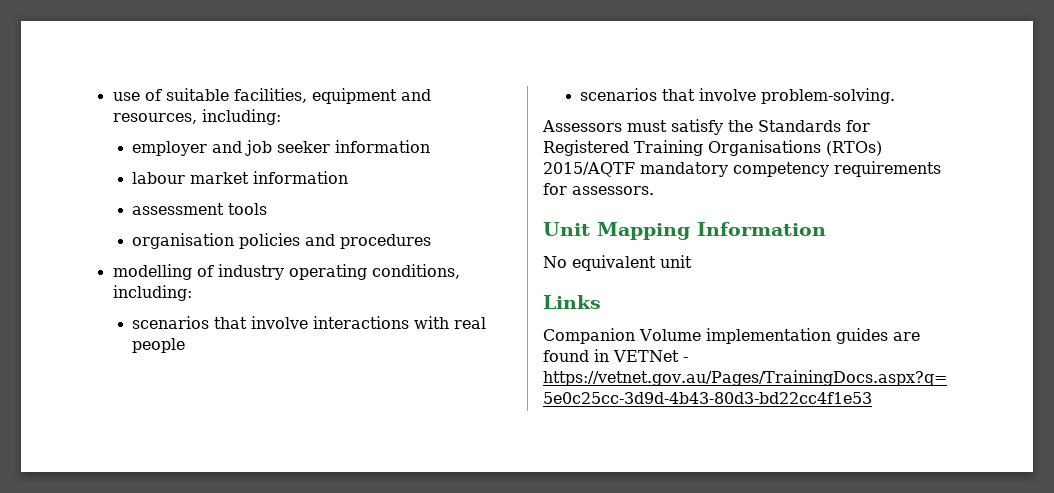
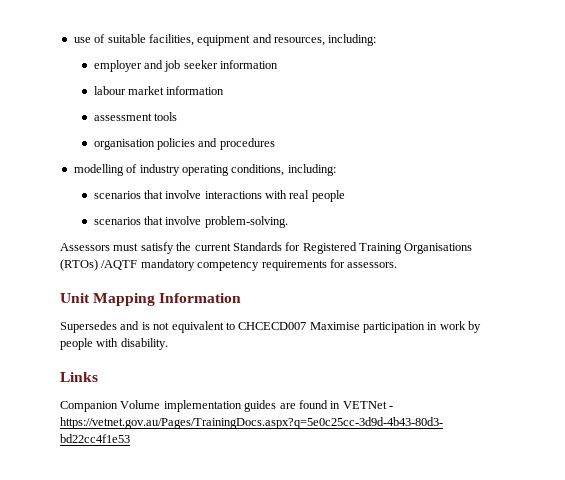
(753, 126) none -> [194,243,231,251] current
[543,162,635,177] 2015/AQTF -> [101,260,138,270] /AQTF
[543,255,692,271] No equivalent unit -> [60,321,482,333] [60,338,168,350] Supersedes and is not equivalent to CHCECD007 Maximise participation in work by people with disability.

